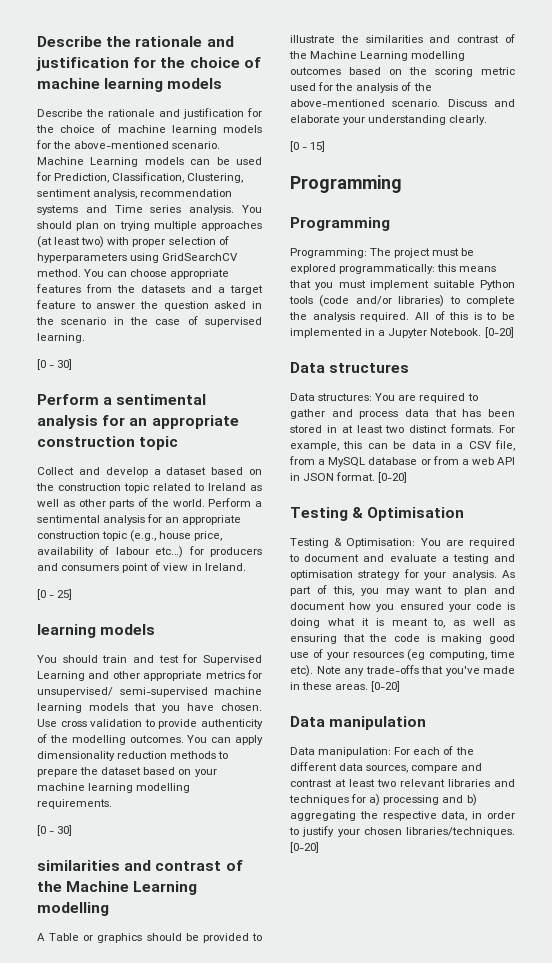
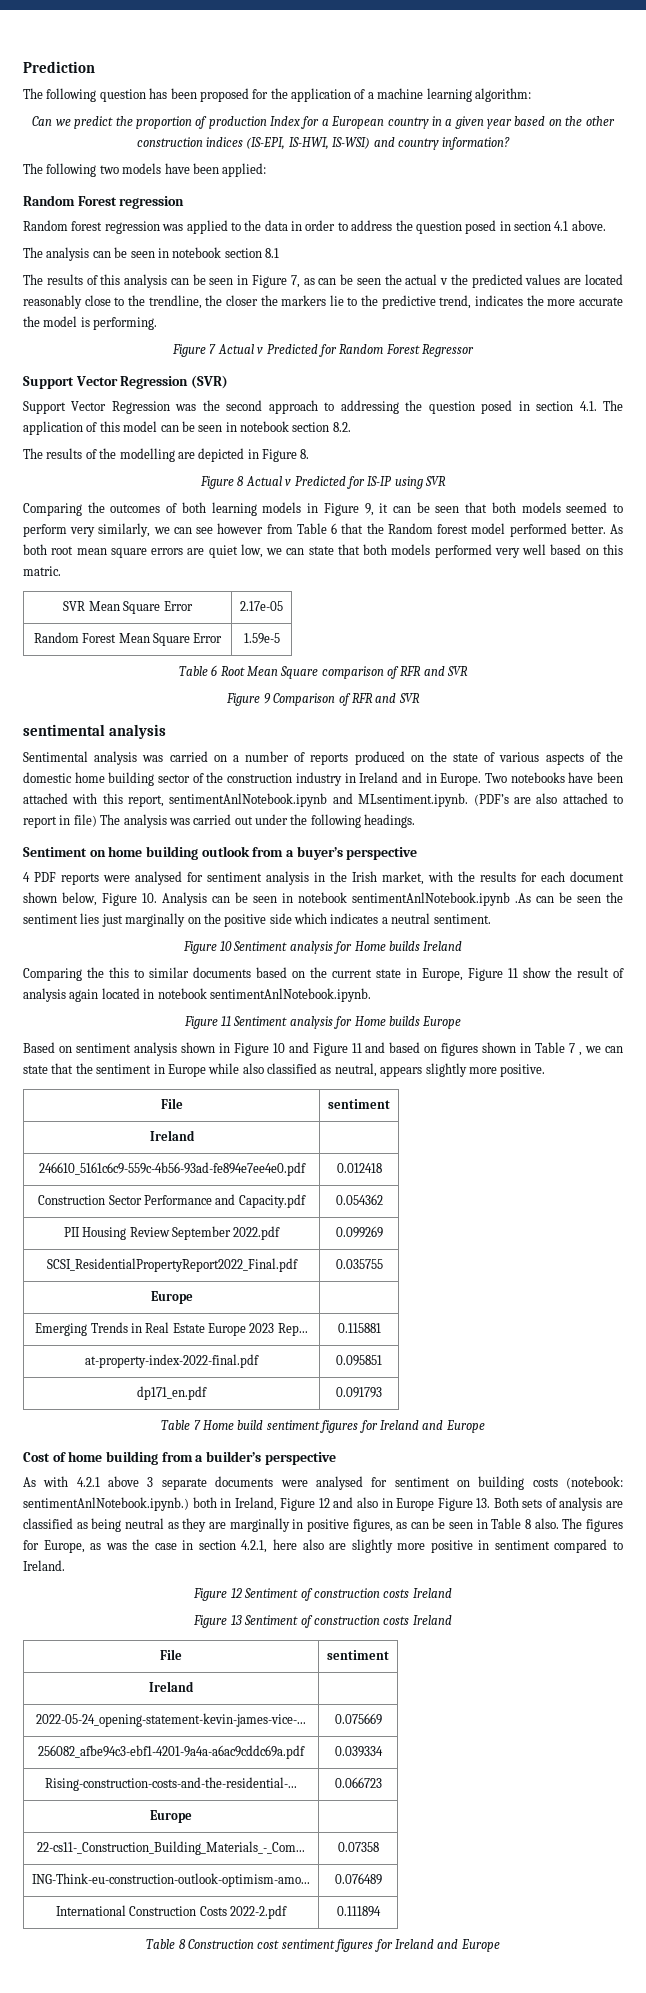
[37,36,234,47] [36,57,261,71] [37,78,223,92] [37,108,262,119] [36,124,262,135] [36,140,221,149] [37,157,262,167] [36,172,244,183] [37,189,233,199] [37,205,262,215] [37,221,262,231] [37,236,229,248] [37,253,239,263] [37,269,230,279] [36,284,263,295] [36,300,262,311] [36,316,262,327] [37,333,85,343] [37,359,73,370] [37,394,207,405] [37,415,239,429] [37,436,179,450] [37,467,262,477] [36,483,262,493] [37,498,262,509] [37,514,242,525] [37,530,223,542] [37,546,262,558] [37,562,246,573] [37,589,73,600] [37,624,156,638] [37,654,262,665] [37,670,262,681] [37,687,262,697] [37,703,262,713] [37,719,263,729] [37,734,263,745] [37,751,229,761] [37,767,217,777] [37,783,191,793] [37,799,112,809] [37,825,73,836] [37,860,243,871] [37,881,198,895] [37,902,109,916] [37,933,262,943] [290,34,515,43] [289,51,466,61] [290,67,515,77] [290,82,432,93] [290,99,515,107] [290,115,488,125] [290,141,326,152] [290,175,402,193] [290,217,390,231] [290,248,475,258] [290,264,497,274] [289,280,515,290] [289,295,515,307] [289,311,515,322] [290,327,514,338] [290,362,410,373] [290,393,478,403] [290,409,515,419] [290,424,515,433] [290,440,515,451] [289,456,515,467] [290,472,408,483] [290,507,465,521] [290,538,515,548] [289,554,515,564] [290,569,515,580] [290,585,515,596] [290,602,515,612] [290,618,515,628] [290,634,515,644] [290,649,515,661] [290,665,515,677] [290,681,401,692] [290,716,427,730] [290,746,474,757] [290,762,483,773] [290,779,515,787] [289,794,477,806] [290,811,515,821] [289,826,515,837] [290,842,319,853] Describe the rationale and justification for the choice of machine learning models // Describe the rationale and justification for the choice of machine learning models for the above-mentioned scenario. Machine Learning models can be used for Prediction, Classification, Clustering, sentiment analysis, recommendation systems and Time series analysis. You should plan on trying multiple approaches (at least two) with proper selection of hyperparameters using GridSearchCV method. You can choose appropriate features from the datasets and a target feature to answer the question asked in the scenario in the case of supervised learning. // [0 - 30] // Perform a sentimental analysis for an appropriate construction topic // Collect and develop a dataset based on the construction topic related to Ireland as well as other parts of the world. Perform a sentimental analysis for an appropriate construction topic (e.g., house price, availability of labour etc…) for producers and consumers point of view in Ireland. // [0 - 25] // learning models // You should train and test for Supervised Learning and other appropriate metrics for unsupervised/ semi-supervised machine learning models that you have chosen. Use cross validation to provide authenticity of the modelling outcomes. You can apply dimensionality reduction methods to prepare the dataset based on your machine learning modelling requirements. // [0 - 30] // similarities and contrast of the Machine Learning modelling // A Table or graphics should be provided to illustrate the similarities and contrast of the Machine Learning modelling outcomes based on the scoring metric used for the analysis of the above-mentioned scenario. Discuss and elaborate your understanding clearly. // [0 - 15] // Programming // Programming // Programming: The project must be explored programmatically: this means that you must implement suitable Python tools (code and/or libraries) to complete the analysis required. All of this is to be implemented in a Jupyter Notebook. [0-20] // Data structures // Data structures: You are required to gather and process data that has been stored in at least two distinct formats. For example, this can be data in a CSV file, from a MySQL database or from a web API in JSON format. [0-20] // Testing & Optimisation // Testing & Optimisation: You are required to document and evaluate a testing and optimisation strategy for your analysis. As part of this, you may want to plan and document how you ensured your code is doing what it is meant to, as well as ensuring that the code is making good use of your resources (eg computing, time etc). Note any trade-offs that you've made in these areas. [0-20] // Data manipulation // Data manipulation: For each of the different data sources, compare and contrast at least two relevant libraries and techniques for a) processing and b) aggregating the respective data, in order to justify your chosen libraries/techniques. [0-20] -> [23,61,95,73] [23,88,531,102] [32,116,615,129] [136,137,511,150] [23,163,267,177] [23,195,185,209] [23,220,606,234] [23,247,279,261] [23,274,623,288] [23,295,623,309] [23,316,158,330] [172,344,474,357] [23,375,228,389] [23,400,623,414] [23,421,351,435] [23,448,310,462] [200,476,446,489] [23,502,623,516] [23,523,624,537] [23,544,623,558] [23,566,61,576] [63,601,193,614] [240,601,283,611] [33,632,223,646] [243,633,280,644] [178,665,469,679] [226,693,420,706] [23,724,166,739] [23,751,623,765] [23,772,623,786] [23,793,623,807] [23,814,416,828] [23,846,418,860] [23,871,624,885] [23,892,623,906] [23,913,491,927] [182,941,463,954] [23,967,624,981] [23,988,371,1002] [183,1016,462,1029] [23,1042,624,1056] [23,1063,546,1077] [160,1098,183,1109] [328,1099,390,1109] [149,1130,195,1141] [38,1162,306,1176] [336,1163,382,1173] [38,1194,306,1208] [335,1194,383,1205] [63,1226,281,1240] [335,1226,383,1238] [46,1258,298,1272] [335,1259,383,1269] [150,1291,193,1304] [35,1322,308,1336] [337,1323,381,1333] [85,1354,259,1368] [336,1355,382,1366] [137,1386,207,1400] [336,1387,382,1398] [161,1420,485,1433] [23,1451,336,1465] [23,1476,623,1490] [23,1497,623,1511] [23,1518,623,1532] [23,1539,623,1553] [23,1560,65,1571] [193,1588,452,1601] [193,1615,452,1628] [160,1649,182,1660] [327,1650,389,1660] [149,1681,194,1692] [35,1713,306,1727] [334,1713,382,1725] [37,1745,305,1759] [334,1746,383,1757] [44,1777,297,1791] [334,1777,382,1788] [150,1810,192,1823] [36,1841,305,1855] [337,1842,379,1852] [31,1873,310,1887] [334,1873,382,1885] [55,1905,288,1919] [336,1906,381,1917] [146,1939,500,1952] Prediction // The following question has been proposed for the application of a machine learning algorithm: // Can we predict the proportion of production Index for a European country in a given year based on the other construction indices (IS-EPI, IS-HWI, IS-WSI) and country information? // The following two models have been applied: // Random Forest regression // Random forest regression was applied to the data in order to address the question posed in section 4.1 above. // The analysis can be seen in notebook section 8.1 // The results of this analysis can be seen in Figure 7, as can be seen the actual v the predicted values are located reasonably close to the trendline, the closer the markers lie to the predictive trend, indicates the more accurate the model is performing. // Figure 7 Actual v Predicted for Random Forest Regressor // Support Vector Regression (SVR) // Support Vector Regression was the second approach to addressing the question posed in section 4.1. The application of this model can be seen in notebook section 8.2. // The results of the modelling are depicted in Figure 8. // Figure 8 Actual v Predicted for IS-IP using SVR // Comparing the outcomes of both learning models in Figure 9, it can be seen that both models seemed to perform very similarly, we can see however from Table 6 that the Random forest model performed better. As both root mean square errors are quiet low, we can state that both models performed very well based on this matric. // SVR Mean Square Error | 2.17e-05 // Random Forest Mean Square Error | 1.59e-5 // Table 6 Root Mean Square comparison of RFR and SVR // Figure 9 Comparison of RFR and SVR // sentimental analysis // Sentimental analysis was carried on a number of reports produced on the state of various aspects of the domestic home building sector of the construction industry in Ireland and in Europe. Two notebooks have been attached with this report, sentimentAnlNotebook.ipynb and MLsentiment.ipynb. (PDF’s are also attached to report in file) The analysis was carried out under the following headings. // Sentiment on home building outlook from a buyer’s perspective // 4 PDF reports were analysed for sentiment analysis in the Irish market, with the results for each document shown below, Figure 10. Analysis can be seen in notebook sentimentAnlNotebook.ipynb .As can be seen the sentiment lies just marginally on the positive side which indicates a neutral sentiment. // Figure 10 Sentiment analysis for Home builds Ireland // Comparing the this to similar documents based on the current state in Europe, Figure 11 show the result of analysis again located in notebook sentimentAnlNotebook.ipynb. // Figure 11 Sentiment analysis for Home builds Europe // Based on sentiment analysis shown in Figure 10 and Figure 11 and based on figures shown in Table 7 , we can state that the sentiment in Europe while also classified as neutral, appears slightly more positive. // File | sentiment // Ireland | // 246610_5161c6c9-559c-4b56-93ad-fe894e7ee4e0.pdf | 0.012418 // Construction Sector Performance and Capacity.pdf | 0.054362 // PII Housing Review September 2022.pdf | 0.099269 // SCSI_ResidentialPropertyReport2022_Final.pdf | 0.035755 // Europe | // Emerging Trends in Real Estate Europe 2023 Rep... | 0.115881 // at-property-index-2022-final.pdf | 0.095851 // dp171_en.pdf | 0.091793 // Table 7 Home build sentiment figures for Ireland and Europe // Cost of home building from a builder’s perspective // As with 4.2.1 above 3 separate documents were analysed for sentiment on building costs (notebook: sentimentAnlNotebook.ipynb.) both in Ireland, Figure 12 and also in Europe Figure 13. Both sets of analysis are classified as being neutral as they are marginally in positive figures, as can be seen in Table 8 also. The figures for Europe, as was the case in section 4.2.1, here also are slightly more positive in sentiment compared to Ireland. // Figure 12 Sentiment of construction costs Ireland // Figure 13 Sentiment of construction costs Ireland // File | sentiment // Ireland | // 2022-05-24_opening-statement-kevin-james-vice-... | 0.075669 // 256082_afbe94c3-ebf1-4201-9a4a-a6ac9cddc69a.pdf | 0.039334 // Rising-construction-costs-and-the-residential-... | 0.066723 // Europe | // 22-cs11-_Construction_Building_Materials_-_Com... | 0.07358 // ING-Think-eu-construction-outlook-optimism-amo... | 0.076489 // International Construction Costs 2022-2.pdf | 0.111894 // Table 8 Construction cost sentiment figures for Ireland and Europe

